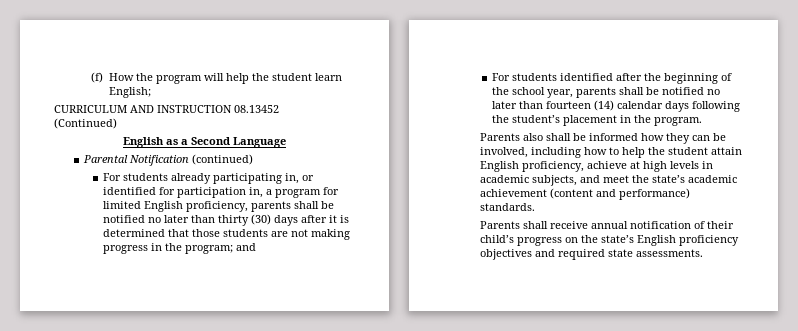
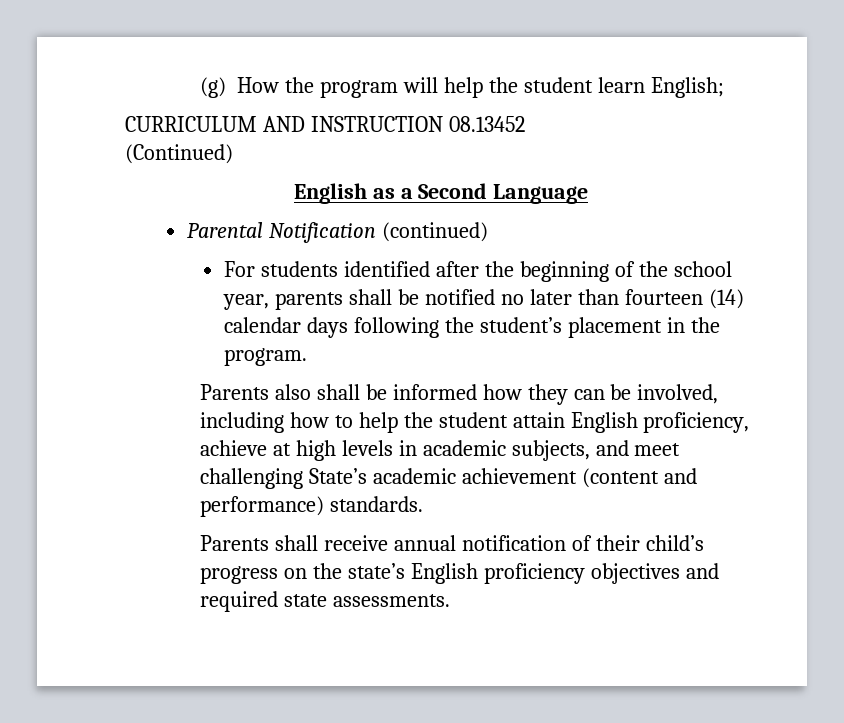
[90,72,103,83] (f) -> [199,77,226,98] (g)
[102,173,314,184] [102,187,339,198] [102,201,334,212] [102,214,349,226] [102,229,350,240] [102,243,256,254] // For students already participating in, or identified for participation in, a program for limited English proficiency, parents shall be notified no later than thirty (30) days after it is determined that those students are not making progress in the program; and -> (488, 232) none
[631,175,685,183] the state’s -> [199,468,367,489] challenging State’s

